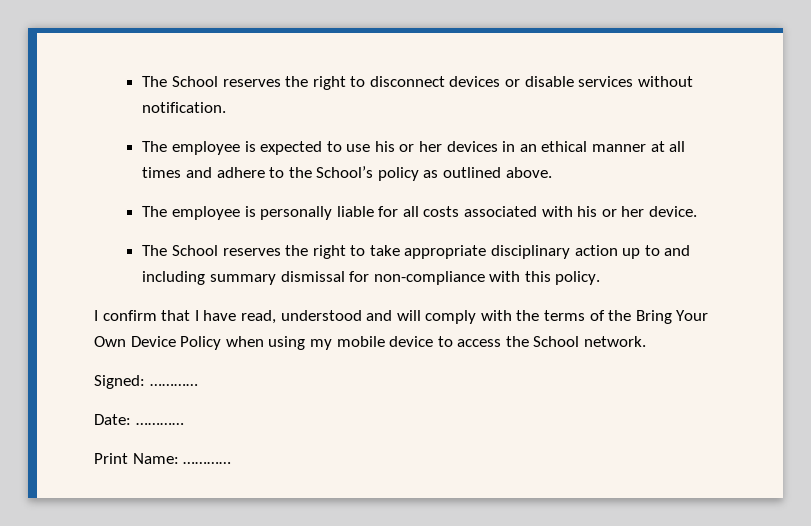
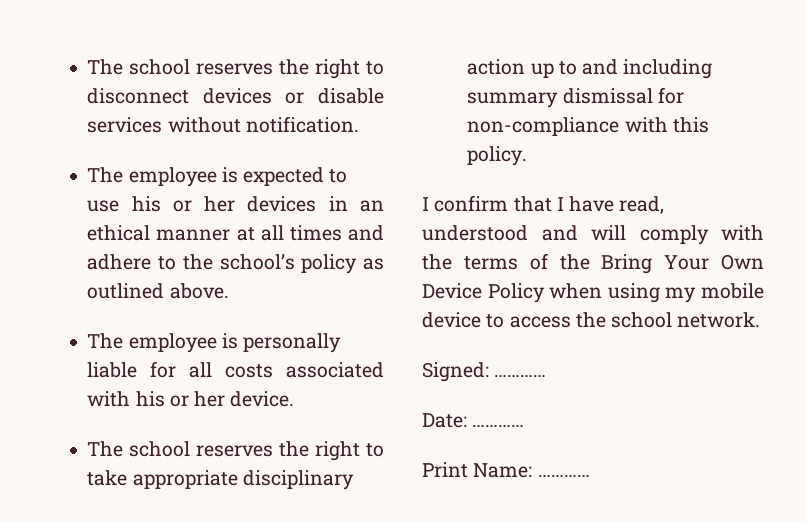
[142,76,218,87] The School -> [87,59,191,75] The school
[316,166,374,178] School’s -> [219,254,295,270] school’s
[171,245,218,256] School -> [129,441,191,457] school
[533,336,580,347] School -> [611,312,673,328] school

